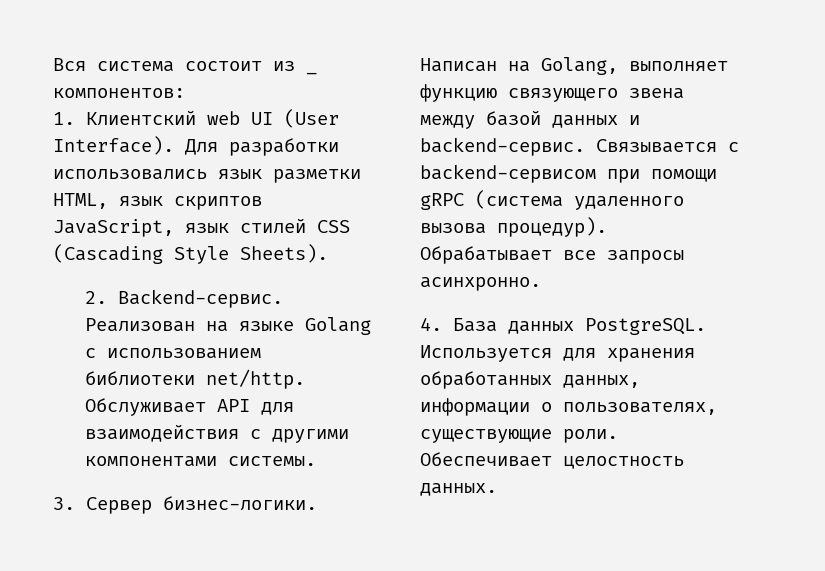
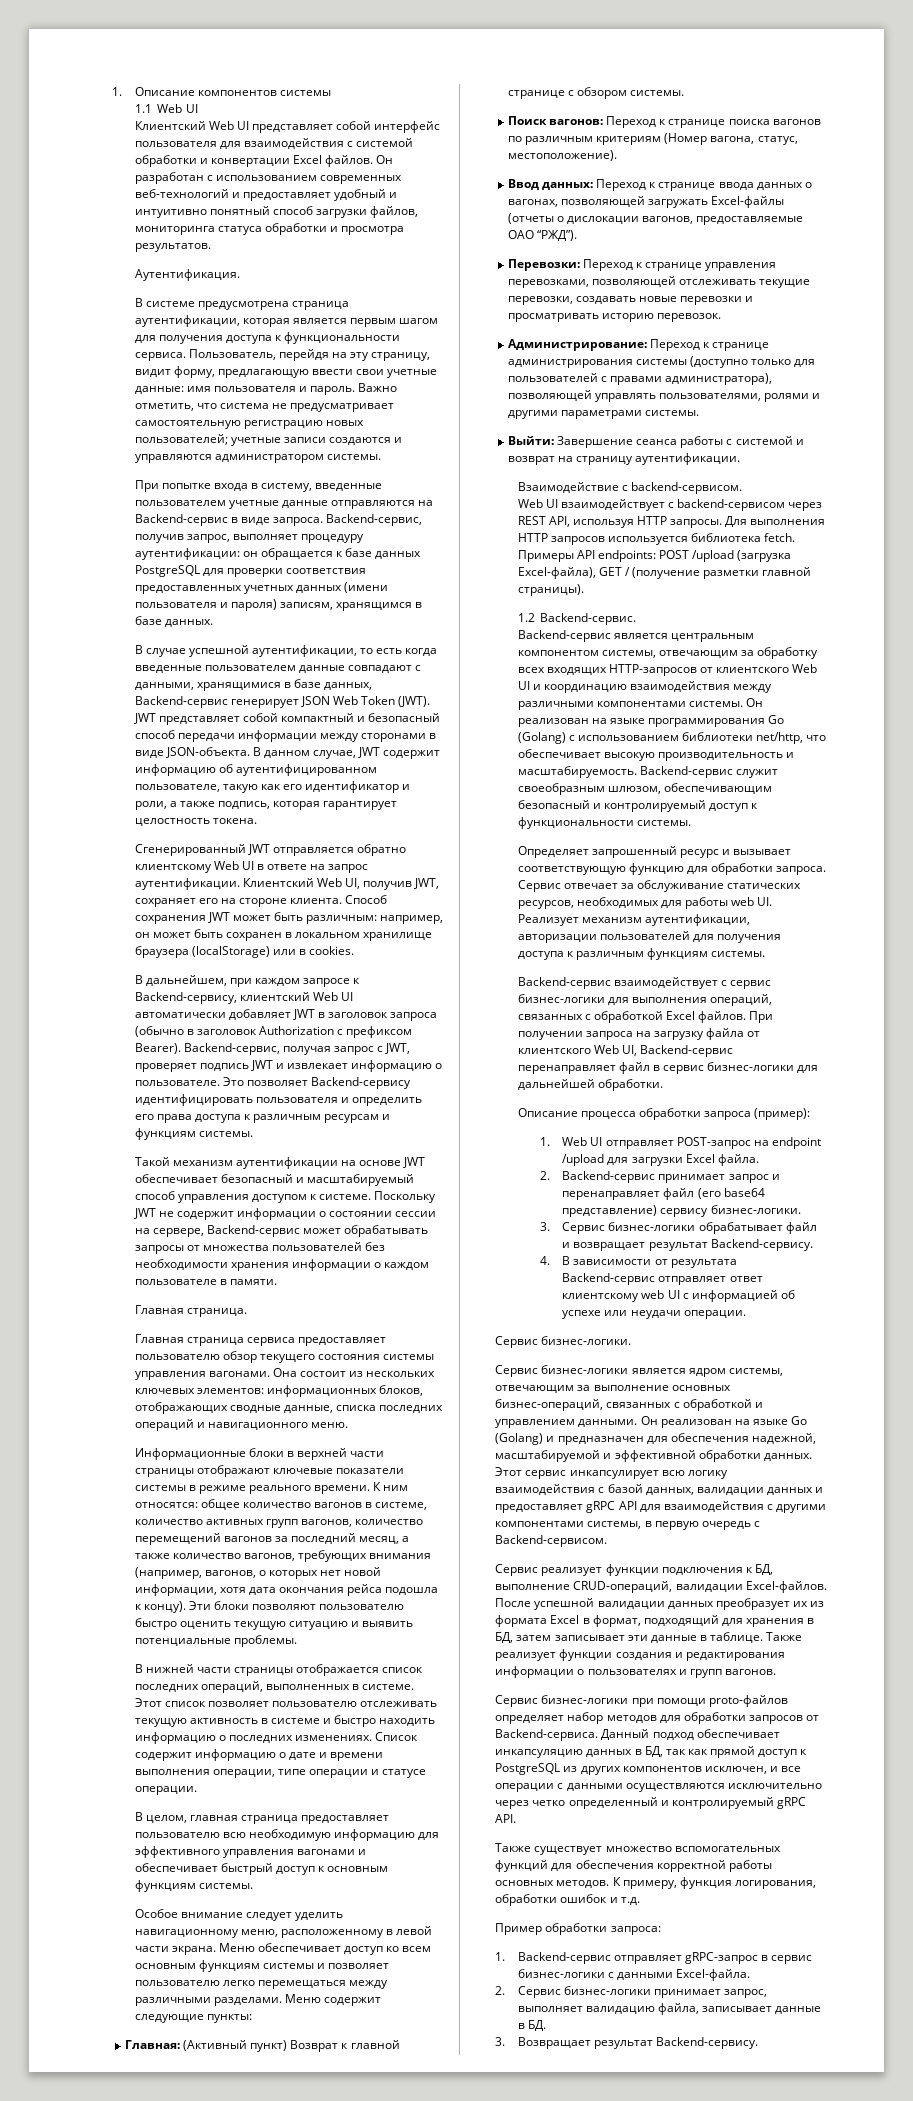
[53,58,295,72] [306,71,317,75] [53,88,185,98] [53,109,339,128] [53,136,339,156] [53,169,361,183] [53,193,262,210] [53,218,350,237] [53,244,328,264] [85,289,284,308] [85,317,372,335] [85,348,262,359] [85,369,306,389] [85,398,207,416] Вся система состоит из _ компонентов: // 1. Клиентский web UI (User Interface). Для разработки использовались язык разметки HTML, язык скриптов JavaScript, язык стилей CSS (Cascading Style Sheets). // 2. Backend-сервис. Реализован на языке Golang с использованием библиотеки net/http. Обслуживает -> [112,87,331,96] [134,104,198,113] [134,121,441,133] [134,138,414,149] [134,155,394,167] [134,172,402,184] [134,189,398,201] [134,206,419,218] [134,223,405,235] [134,243,211,252] [134,269,240,281] [134,298,349,310] [134,315,439,327] [134,332,401,344] [134,349,431,361] [134,366,438,378] [134,383,398,395] [134,403,395,412] [134,420,364,429] [134,434,403,446] [134,454,381,463] [134,480,383,492] [134,500,434,509] [134,514,423,526] [134,534,364,543] [134,548,422,560] [134,565,366,577] [134,582,388,594] [134,599,423,611] [134,616,213,627] [134,645,438,657] [134,665,422,673] [134,679,373,691] [134,696,431,708] [133,713,441,725] [134,730,437,742] [134,747,441,759] [134,764,377,776] [134,781,411,793] [134,801,398,810] [134,818,257,826] [134,844,406,856] [134,861,369,873] [134,878,440,890] [134,895,388,907] [134,912,444,924] [134,929,433,941] [134,946,355,958] [134,975,361,987] [134,992,353,1004] [134,1009,438,1021] [134,1026,413,1038] [134,1043,411,1055] [134,1060,443,1072] [134,1077,411,1089] [134,1094,422,1106] [134,1114,391,1123] [134,1128,253,1140] [134,1157,426,1169] [134,1174,414,1186] [134,1191,437,1203] [133,1208,437,1220] [134,1225,429,1237] [134,1242,386,1254] [134,1259,430,1271] [134,1279,277,1285] [134,1305,247,1317] [134,1334,386,1346] [134,1351,435,1363] [134,1368,436,1380] [134,1385,423,1397] [134,1402,444,1414] [134,1419,348,1431] [134,1448,385,1460] [134,1465,404,1477] [134,1482,409,1494] [134,1499,428,1510] [134,1519,424,1528] [134,1533,410,1545] [134,1550,432,1562] [134,1567,382,1579] [134,1584,439,1596] [134,1601,405,1613] [134,1618,414,1630] [134,1635,297,1647] [134,1664,424,1676] [134,1681,415,1693] [134,1698,438,1707] [134,1715,436,1727] [134,1732,419,1744] [134,1749,384,1761] [134,1769,427,1778] [134,1786,197,1795] [134,1812,390,1824] [134,1829,440,1841] [134,1846,366,1858] [134,1863,389,1875] [134,1880,253,1892] [134,1909,343,1921] [134,1926,433,1938] [134,1943,432,1955] [134,1960,390,1972] [134,1980,388,1989] [134,1994,381,2006] [134,2014,252,2023] [124,2040,400,2052] [507,87,685,99] [507,116,821,128] [507,133,798,145] [507,150,617,161] [507,179,812,191] [507,196,785,208] [507,213,804,225] [507,230,578,241] [507,259,777,271] [507,276,811,288] [507,296,754,305] [507,313,722,322] [507,339,770,351] [507,356,816,368] [507,373,773,385] [507,390,821,402] [507,410,700,419] [507,436,804,448] [507,453,741,465] [517,482,742,494] [517,499,823,511] [517,516,826,528] [517,533,796,545] [517,550,792,562] [517,567,812,579] [517,584,584,596] [517,613,637,625] [517,630,754,642] [517,647,819,659] [517,664,818,676] [517,681,773,693] [517,698,763,710] [517,715,785,727] [517,732,827,744] [517,749,794,761] [517,766,778,778] [517,783,772,795] [517,800,759,812] [517,817,691,829] [517,846,792,858] [517,863,827,875] [517,880,802,892] [517,897,773,909] [517,914,750,926] [517,931,781,943] [517,948,766,960] [517,977,771,989] [517,994,772,1006] [517,1011,774,1023] [517,1028,761,1040] [517,1045,733,1057] [517,1062,819,1074] [517,1079,663,1091] [517,1108,811,1120] [539,1137,821,1149] [562,1154,759,1166] [539,1171,780,1183] [562,1188,765,1200] [562,1205,801,1217] [539,1222,817,1234] [562,1239,813,1251] [539,1256,737,1268] [562,1273,763,1285] [562,1290,795,1302] [562,1310,746,1319] [495,1336,632,1348] [495,1365,783,1377] [495,1385,731,1393] [495,1399,763,1411] [495,1416,807,1428] [495,1433,816,1445] [495,1450,812,1462] [495,1467,728,1479] [495,1484,823,1495] [495,1501,616,1513] 1. Описание компонентов системы // 1.1 Web UI // Клиентский Web UI представляет собой интерфейс пользователя для взаимодействия с системой обработки и конвертации Excel файлов. Он разработан с использованием современных веб-технологий и предоставляет удобный и интуитивно понятный способ загрузки файлов, мониторинга статуса обработки и просмотра результатов. // Аутентификация. // В системе предусмотрена страница аутентификации, которая является первым шагом для получения доступа к функциональности сервиса. Пользователь, перейдя на эту страницу, видит форму, предлагающую ввести свои учетные данные: имя пользователя и пароль. Важно отметить, что система не предусматривает самостоятельную регистрацию новых пользователей; учетные записи создаются и управляются администратором системы. // При попытке входа в систему, введенные пользователем учетные данные отправляются на Backend-сервис в виде запроса. Backend-сервис, получив запрос, выполняет процедуру аутентификации: он обращается к базе данных PostgreSQL для проверки соответствия предоставленных учетных данных (имени пользователя и пароля) записям, хранящимся в базе данных. // В случае успешной аутентификации, то есть когда введенные пользователем данные совпадают с данными, хранящимися в базе данных, Backend-сервис генерирует JSON Web Token (JWT). JWT представляет собой компактный и безопасный способ передачи информации между сторонами в виде JSON-объекта. В данном случае, JWT содержит информацию об аутентифицированном пользователе, такую как его идентификатор и роли, а также подпись, которая гарантирует целостность токена. // Сгенерированный JWT отправляется обратно клиентскому Web UI в ответе на запрос аутентификации. Клиентский Web UI, получив JWT, сохраняет его на стороне клиента. Способ сохранения JWT может быть различным: например, он может быть сохранен в локальном хранилище браузера (localStorage) или в cookies. // В дальнейшем, при каждом запросе к Backend-сервису, клиентский Web UI автоматически добавляет JWT в заголовок запроса (обычно в заголовок Authorization с префиксом Bearer). Backend-сервис, получая запрос с JWT, проверяет подпись JWT и извлекает информацию о пользователе. Это позволяет Backend-сервису идентифицировать пользователя и определить его права доступа к различным ресурсам и функциям системы. // Такой механизм аутентификации на основе JWT обеспечивает безопасный и масштабируемый способ управления доступом к системе. Поскольку JWT не содержит информации о состоянии сессии на сервере, Backend-сервис может обрабатывать запросы от множества пользователей без необходимости хранения информации о каждом пользователе в памяти. // Главная страница. // Главная страница сервиса предоставляет пользователю обзор текущего состояния системы управления вагонами. Она состоит из нескольких ключевых элементов: информационных блоков, отображающих сводные данные, списка последних операций и навигационного меню. // Информационные блоки в верхней части страницы отображают ключевые показатели системы в режиме реального времени. К ним относятся: общее количество вагонов в системе, количество активных групп вагонов, количество перемещений вагонов за последний месяц, а также количество вагонов, требующих внимания (например, вагонов, о которых нет новой информации, хотя дата окончания рейса подошла к концу). Эти блоки позволяют пользователю быстро оценить текущую ситуацию и выявить потенциальные проблемы. // В нижней части страницы отображается список последних операций, выполненных в системе. Этот список позволяет пользователю отслеживать текущую активность в системе и быстро находить информацию о последних изменениях. Список содержит информацию о дате и времени выполнения операции, типе операции и статусе операции. // В целом, главная страница предоставляет пользователю всю необходимую информацию для эффективного управления вагонами и обеспечивает быстрый доступ к основным функциям системы. // Особое внимание следует уделить навигационному меню, расположенному в левой части экрана. Меню обеспечивает доступ ко всем основным функциям системы и позволяет пользователю легко перемещаться между различными разделами. Меню содержит следующие пункты: // Главная: (Активный пункт) Возврат к главной странице с обзором системы. // Поиск вагонов: Переход к странице поиска вагонов по различным критериям (Номер вагона, статус, местоположение). // Ввод данных: Переход к странице ввода данных о вагонах, позволяющей загружать Excel-файлы (отчеты о дислокации вагонов, предоставляемые ОАО “РЖД”). // Перевозки: Переход к странице управления перевозками, позволяющей отслеживать текущие перевозки, создавать новые перевозки и просматривать историю перевозок. // Администрирование: Переход к странице администрирования системы (доступно только для пользователей с правами администратора), позволяющей управлять пользователями, ролями и другими параметрами системы. // Выйти: Завершение сеанса работы с системой и возврат на страницу аутентификации. // Взаимодействие с backend-сервисом. // Web UI взаимодействует с backend-сервисом через REST API, используя HTTP запросы. Для выполнения HTTP запросов используется библиотека fetch. Примеры API endpoints: POST /upload (загрузка Excel-файла), GET / (получение разметки главной страницы). // 1.2 Backend-сервис. // Backend-сервис является центральным компонентом системы, отвечающим за обработку всех входящих HTTP-запросов от клиентского Web UI и координацию взаимодействия между различными компонентами системы. Он реализован на языке программирования Go (Golang) с использованием библиотеки net/http, что обеспечивает высокую производительность и масштабируемость. Backend-сервис служит своеобразным шлюзом, обеспечивающим безопасный и контролируемый доступ к функциональности системы. // Определяет запрошенный ресурс и вызывает соответствующую функцию для обработки запроса. Сервис отвечает за обслуживание статических ресурсов, необходимых для работы web UI. Реализует механизм аутентификации, авторизации пользователей для получения доступа к различным функциям системы. // Backend-сервис взаимодействует с сервис бизнес-логики для выполнения операций, связанных с обработкой Excel файлов. При получении запроса на загрузку файла от клиентского Web UI, Backend-сервис перенаправляет файл в сервис бизнес-логики для дальнейшей обработки. // Описание процесса обработки запроса (пример): // 1. Web UI отправляет POST-запрос на endpoint /upload для загрузки Excel файла. // 2. Backend-сервис принимает запрос и перенаправляет файл (его base64 представление) сервису бизнес-логики. // 3. Сервис бизнес-логики обрабатывает файл и возвращает результат Backend-сервису. // 4. В зависимости от результата Backend-сервис отправляет ответ клиентскому web UI с информацией об успехе или неудачи операции. // Сервис бизнес-логики. // Сервис бизнес-логики является ядром системы, отвечающим за выполнение основных бизнес-операций, связанных с обработкой и управлением данными. Он реализован на языке Go (Golang) и предназначен для обеспечения надежной, масштабируемой и эффективной обработки данных. Этот сервис инкапсулирует всю логику взаимодействия с базой данных, валидации данных и предоставляет gRPC
[228,456,317,466] [53,496,317,514] [420,57,728,75] [420,84,684,102] [420,110,640,129] [420,137,739,156] [420,164,717,183] [420,190,684,210] [420,217,607,237] [420,246,684,264] [420,277,541,291] [420,317,706,335] [420,345,695,362] [420,371,640,389] [420,398,717,416] [420,429,618,443] [420,452,684,469] [420,483,497,496] системы. // 3. Сервер бизнес-логики. Написан на Golang, выполняет функцию связующего звена между базой данных и backend-сервис. Связывается с backend-сервисом при помощи gRPC (система удаленного вызова процедур). Обрабатывает все запросы асинхронно. // 4. База данных PostgreSQL. Используется для хранения обработанных данных, информации о пользователях, существующие роли. Обеспечивает целостность данных. -> [587,1521,760,1530] [495,1535,608,1547] [495,1564,773,1576] [495,1581,827,1593] [495,1598,824,1610] [495,1615,815,1627] [495,1632,803,1643] [495,1649,785,1661] [495,1666,776,1678] [495,1695,788,1707] [495,1712,819,1724] [495,1729,780,1741] [495,1746,808,1758] [495,1763,801,1775] [495,1783,822,1792] [495,1797,806,1809] [495,1814,517,1823] [495,1843,781,1855] [495,1860,772,1872] [495,1877,816,1889] [495,1894,640,1906] [495,1923,661,1935] [495,1952,813,1964] [517,1969,750,1981] [495,1986,767,1998] [517,2003,822,2015] [517,2020,546,2031] [495,2037,758,2049] системы, в первую очередь с Backend-сервисом. // Сервис реализует функции подключения к БД, выполнение CRUD-операций, валидации Excel-файлов. После успешной валидации данных преобразует их из формата Excel в формат, подходящий для хранения в БД, затем записывает эти данные в таблице. Также реализует функции создания и редактирования информации о пользователях и групп вагонов. // Сервис бизнес-логики при помощи proto-файлов определяет набор методов для обработки запросов от Backend-сервиса. Данный подход обеспечивает инкапсуляцию данных в БД, так как прямой доступ к PostgreSQL из других компонентов исключен, и все операции с данными осуществляются исключительно через четко определенный и контролируемый gRPC API. // Также существует множество вспомогательных функций для обеспечения корректной работы основных методов. К примеру, функция логирования, обработки ошибок и т.д. // Пример обработки запроса: // 1. Backend-сервис отправляет gRPC-запрос в сервис бизнес-логики с данными Excel-файла. // 2. Сервис бизнес-логики принимает запрос, выполняет валидацию файла, записывает данные в БД. // 3. Возвращает результат Backend-сервису.

